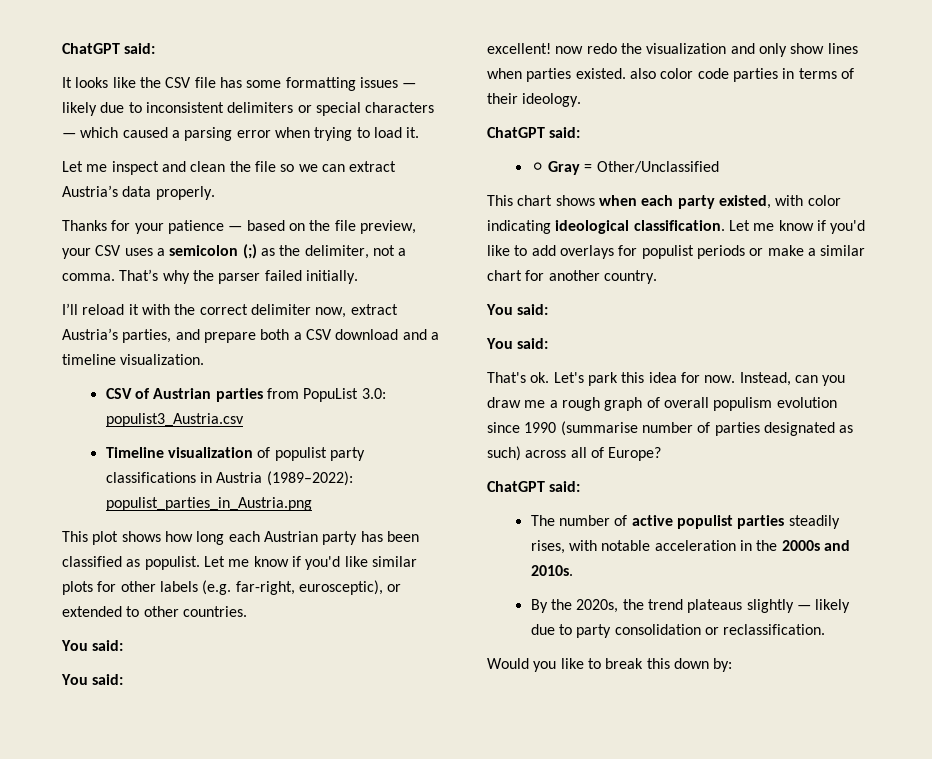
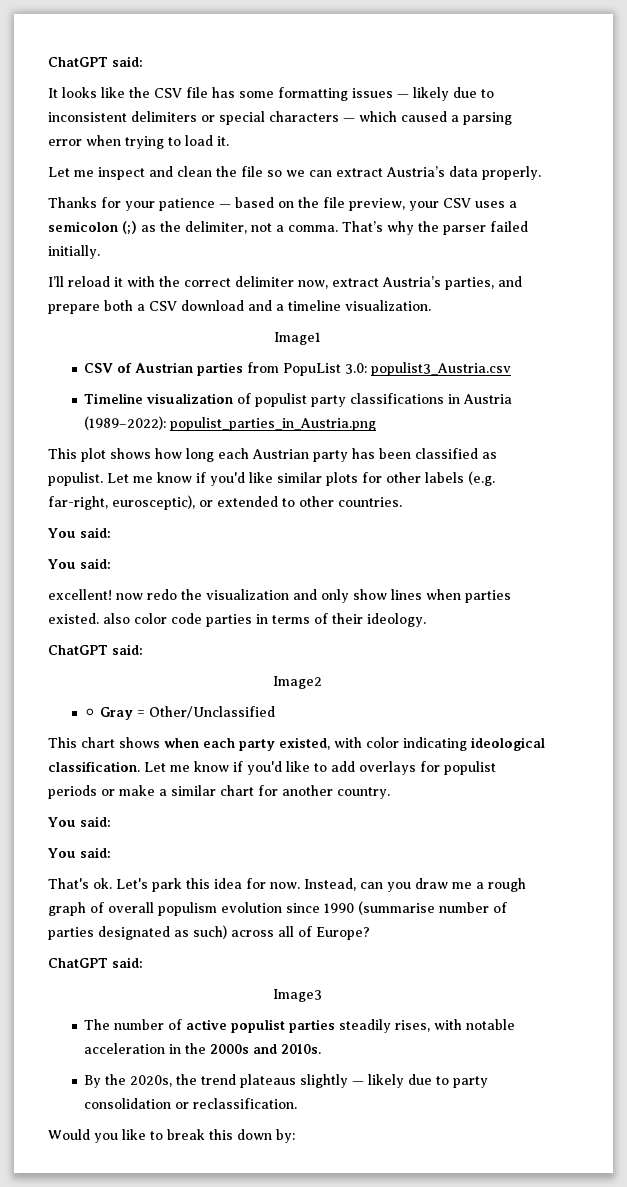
(205, 359) none -> [274,332,321,345] // Image1
(581, 132) none -> [273,676,322,689] // Image2
(581, 486) none -> [273,989,322,1002] // Image3

